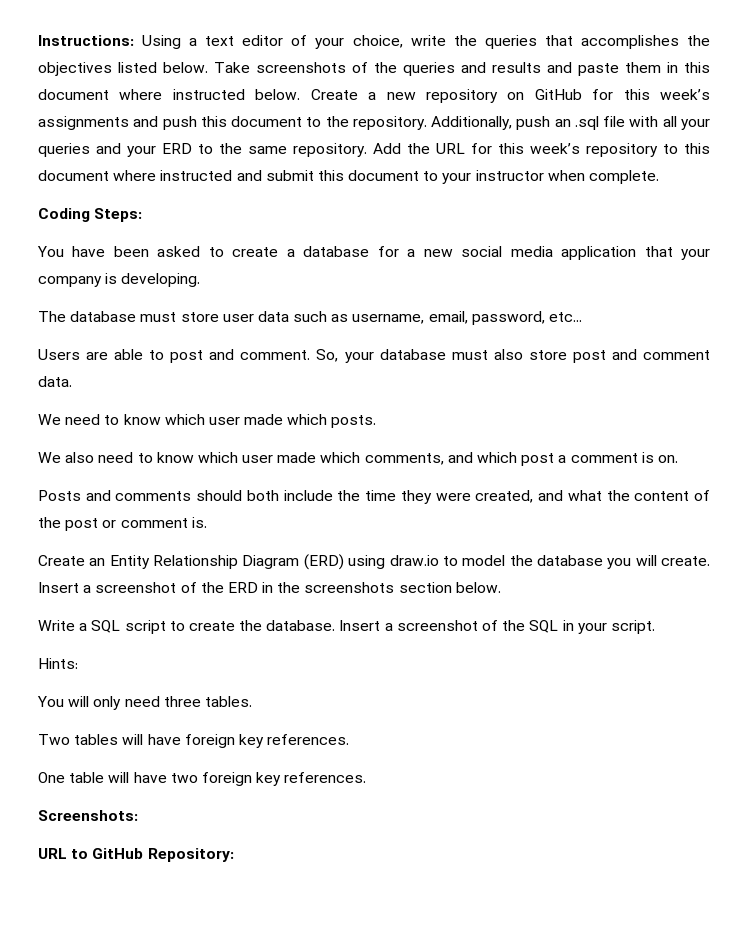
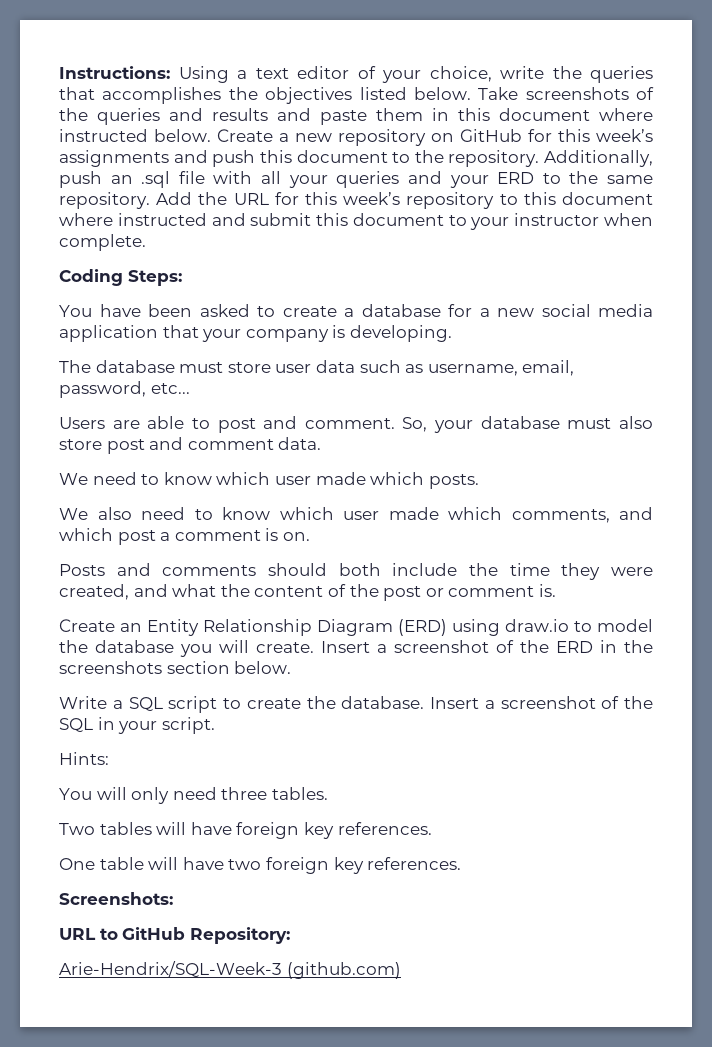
(234, 855) none -> [59,961,401,979] // Arie-Hendrix/SQL-Week-3 (github.com)

